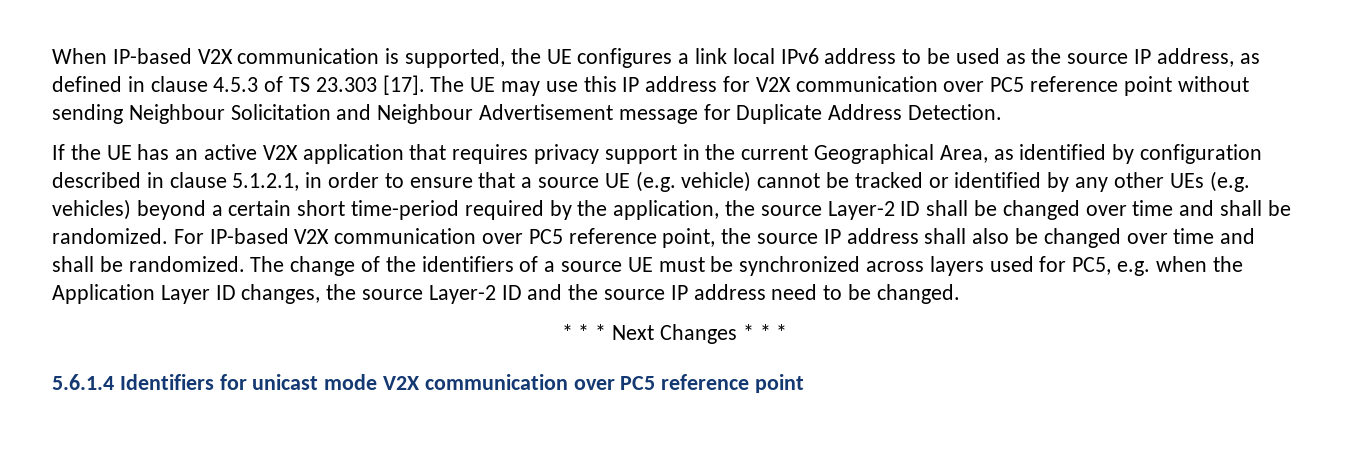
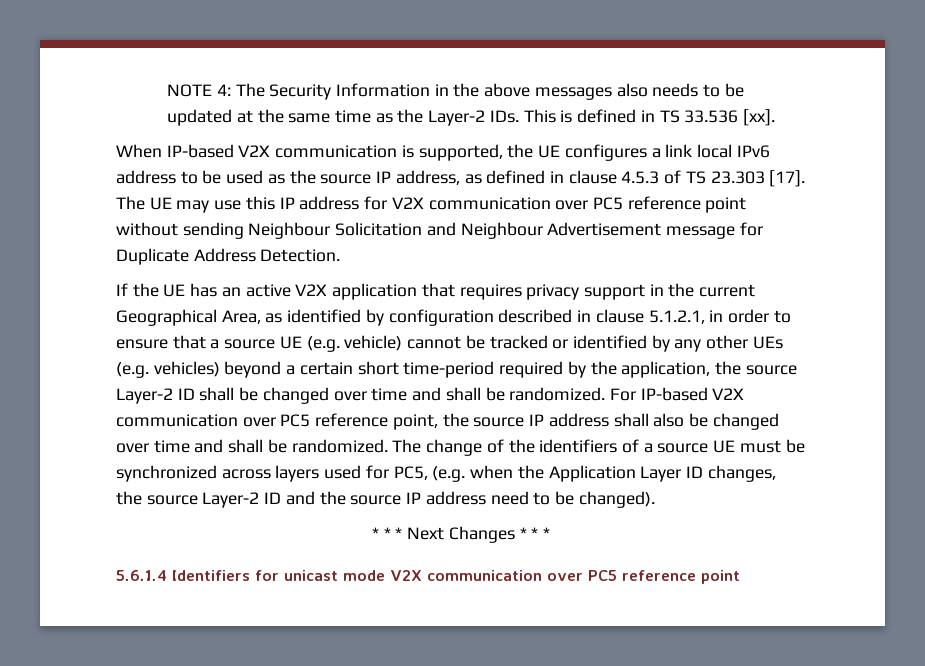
(52, 56) none -> [167,83,744,100] [167,109,775,126] NOTE 4: The Security Information in the above messages also needs to be updated at the same time as the Layer-2 IDs. This is defined in TS 33.536 [xx]. //
[1117,261,1151,276] e.g. -> [432,466,466,482] (e.g.
[876,284,960,304] changed. -> [578,491,655,508] changed).

